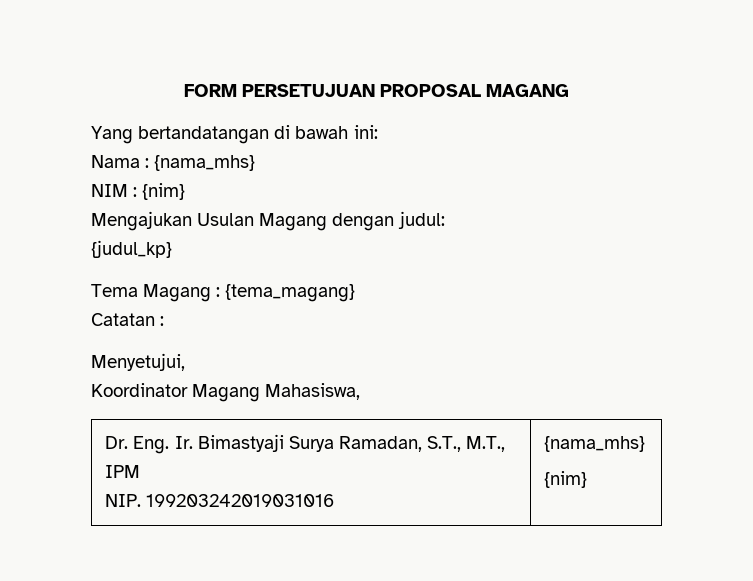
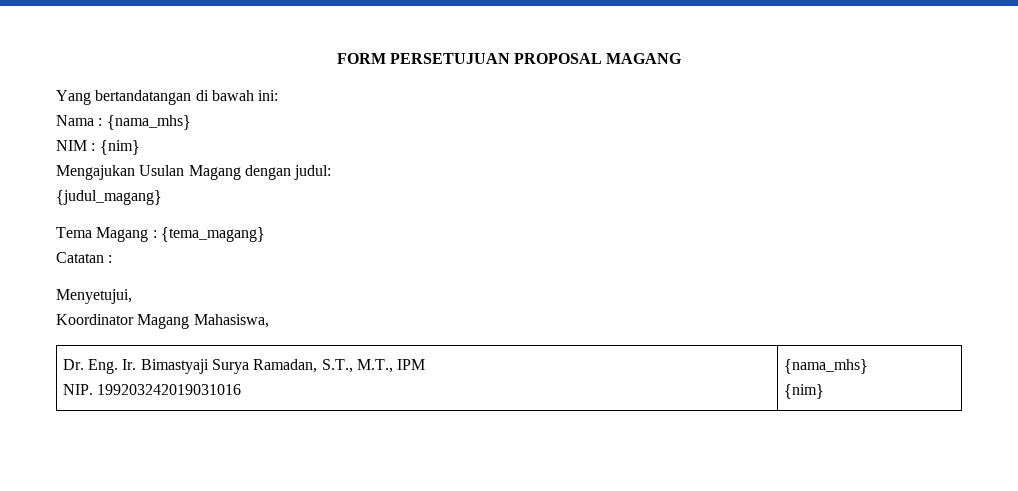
[91,240,172,258] {judul_kp} -> [56,190,162,205] {judul_magang}

